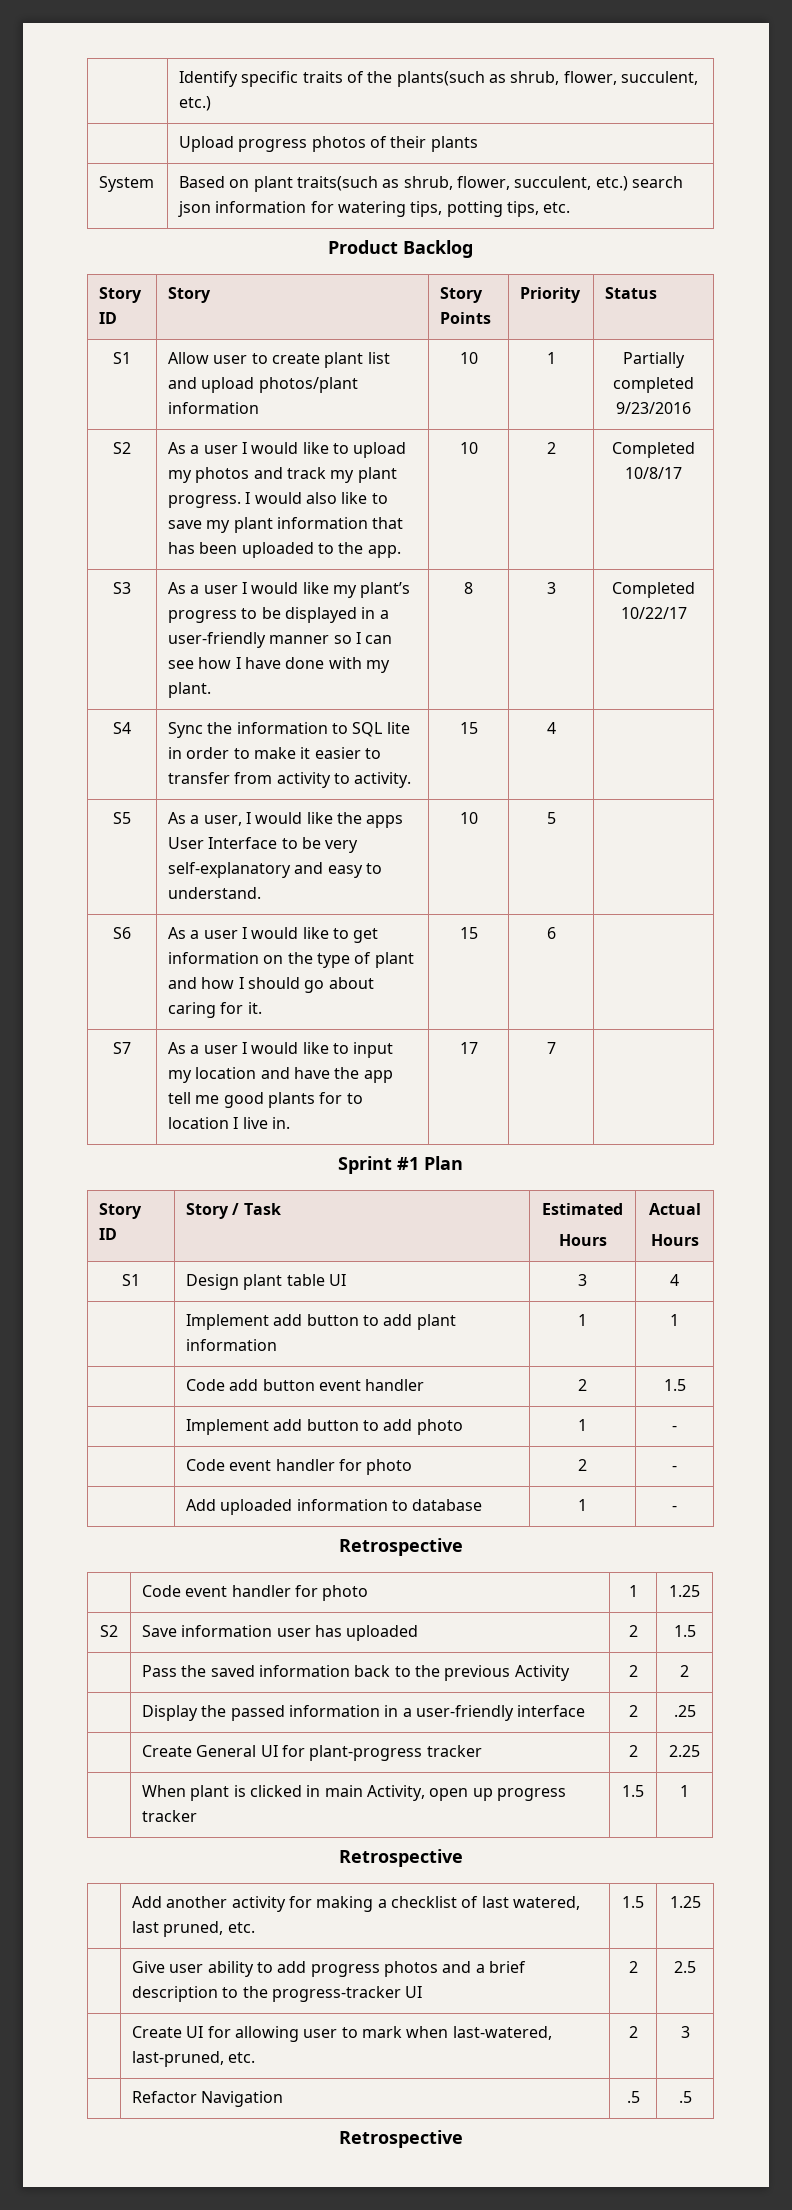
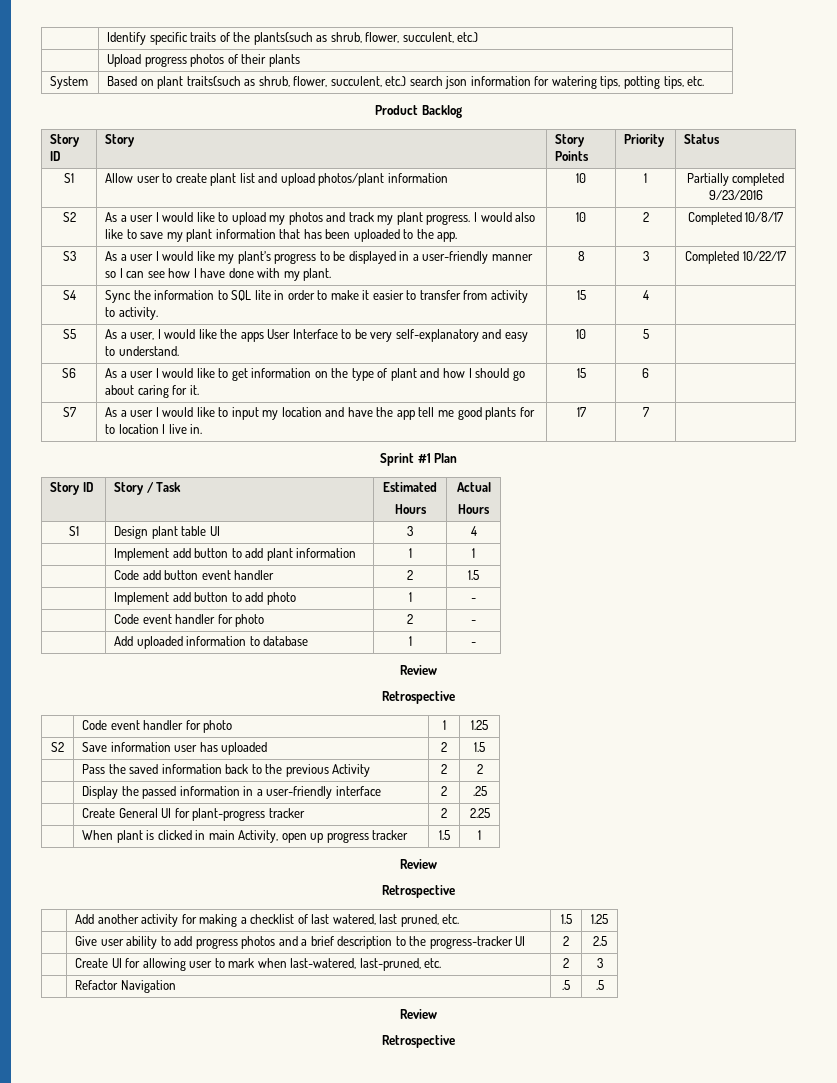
(677, 1508) none -> [400,665,437,675] // Review
(689, 1791) none -> [400,859,437,869] // Review
(692, 2097) none -> [400,1009,437,1019] // Review

